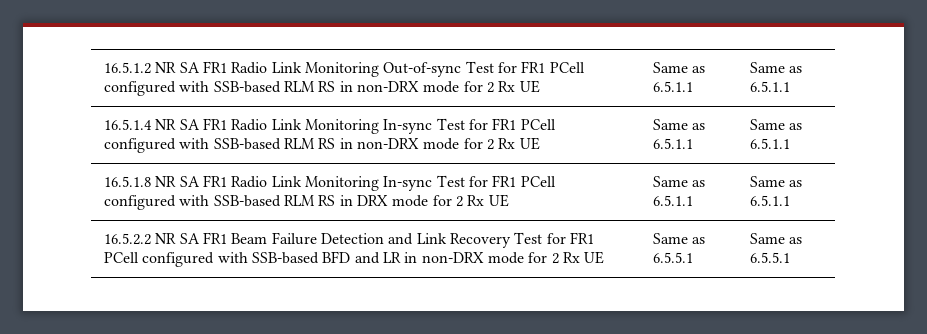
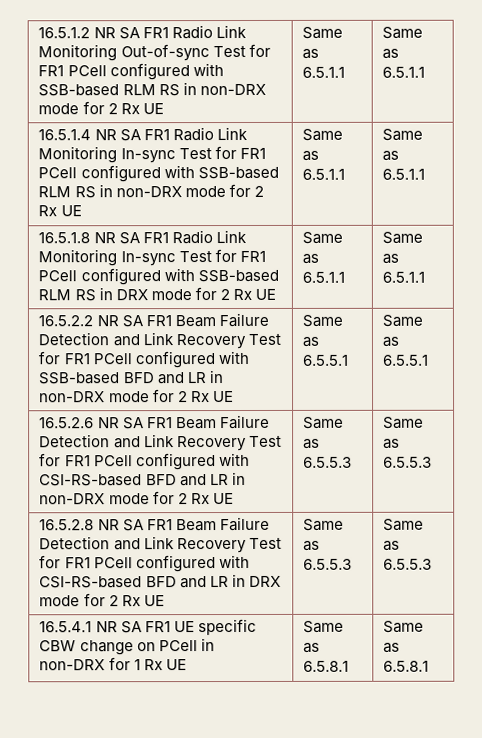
(791, 257) none -> [39,414,270,430] [39,434,282,452] [39,452,250,471] [39,471,246,487] [39,491,234,505] [303,416,345,429] [303,438,321,449] [303,456,353,468] [383,416,425,429] [383,438,401,449] [383,456,433,468] [39,516,270,532] [39,536,282,554] [39,554,250,573] [39,573,281,589] [39,593,165,607] [303,518,345,531] [303,540,321,551] [303,558,353,570] [383,518,425,531] [383,540,401,551] [383,558,433,570] [39,618,257,636] [39,638,215,656] [39,657,187,671] [303,620,345,633] [303,642,321,653] [303,660,350,672] [383,620,425,633] [383,642,401,653] [383,660,430,672] // 16.5.2.6 NR SA FR1 Beam Failure Detection and Link Recovery Test for FR1 PCell configured with CSI-RS-based BFD and LR in non-DRX mode for 2 Rx UE | Same as 6.5.5.3 | Same as 6.5.5.3 // 16.5.2.8 NR SA FR1 Beam Failure Detection and Link Recovery Test for FR1 PCell configured with CSI-RS-based BFD and LR in DRX mode for 2 Rx UE | Same as 6.5.5.3 | Same as 6.5.5.3 // 16.5.4.1 NR SA FR1 UE specific CBW change on PCell in non-DRX for 1 Rx UE | Same as 6.5.8.1 | Same as 6.5.8.1

